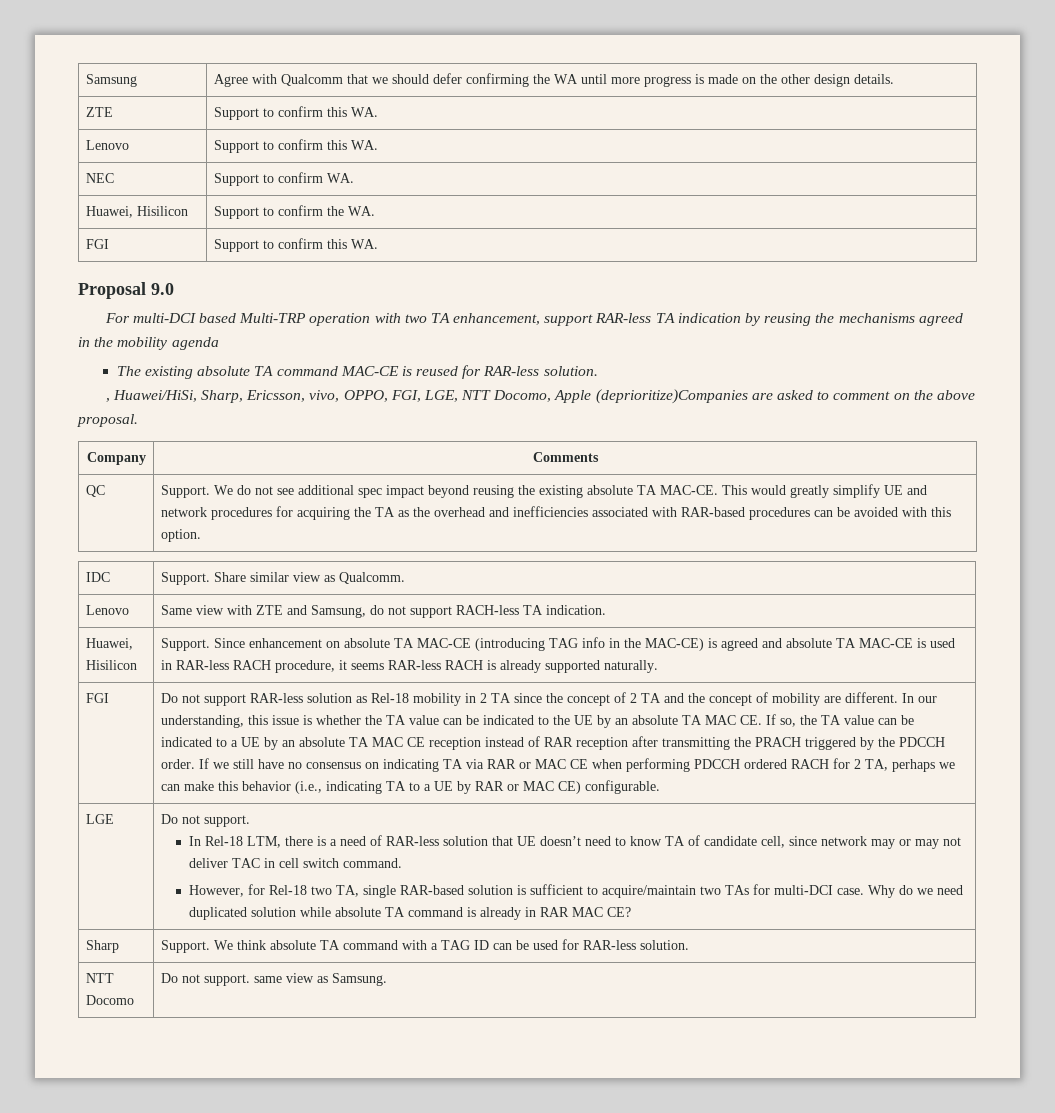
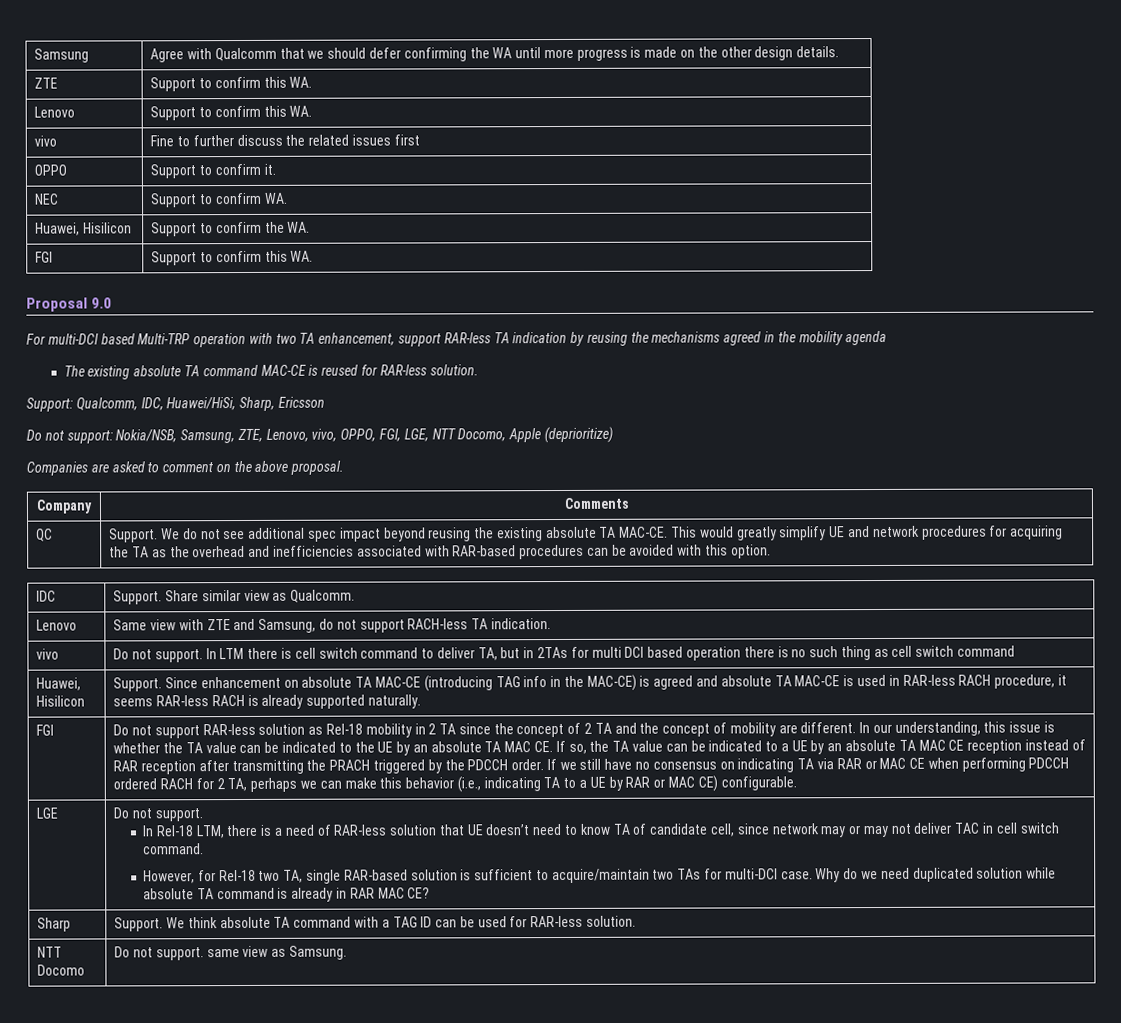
(378, 145) none -> [34,135,58,147] [150,134,420,147] [34,164,68,176] [150,163,276,179] // vivo | Fine to further discuss the related issues first // OPPO | Support to confirm it.
[105,390,306,403] , Huawei/HiSi, Sharp, Ericsson, -> [26,396,325,412] [26,428,309,444] Support: Qualcomm, IDC, Huawei/HiSi, Sharp, Ericsson // Do not support: Nokia/NSB, Samsung, ZTE, Lenovo,
[595,389,748,404] (deprioritize)Companies -> [543,426,613,444] [26,461,88,476] (deprioritize) // Companies
(606, 610) none -> [36,648,60,660] [113,645,1015,663] // vivo | Do not support. In LTM there is cell switch command to deliver TA, but in 2TAs for multi DCI based operation there is no such thing as cell switch command

